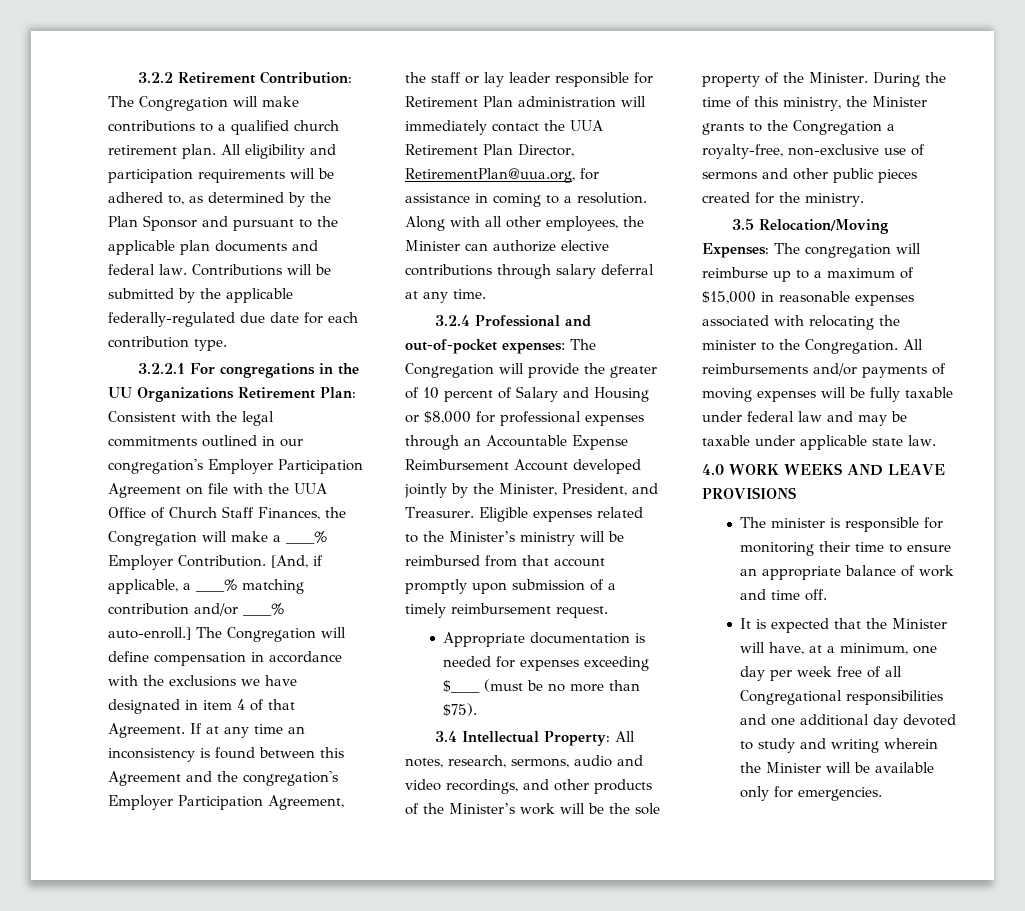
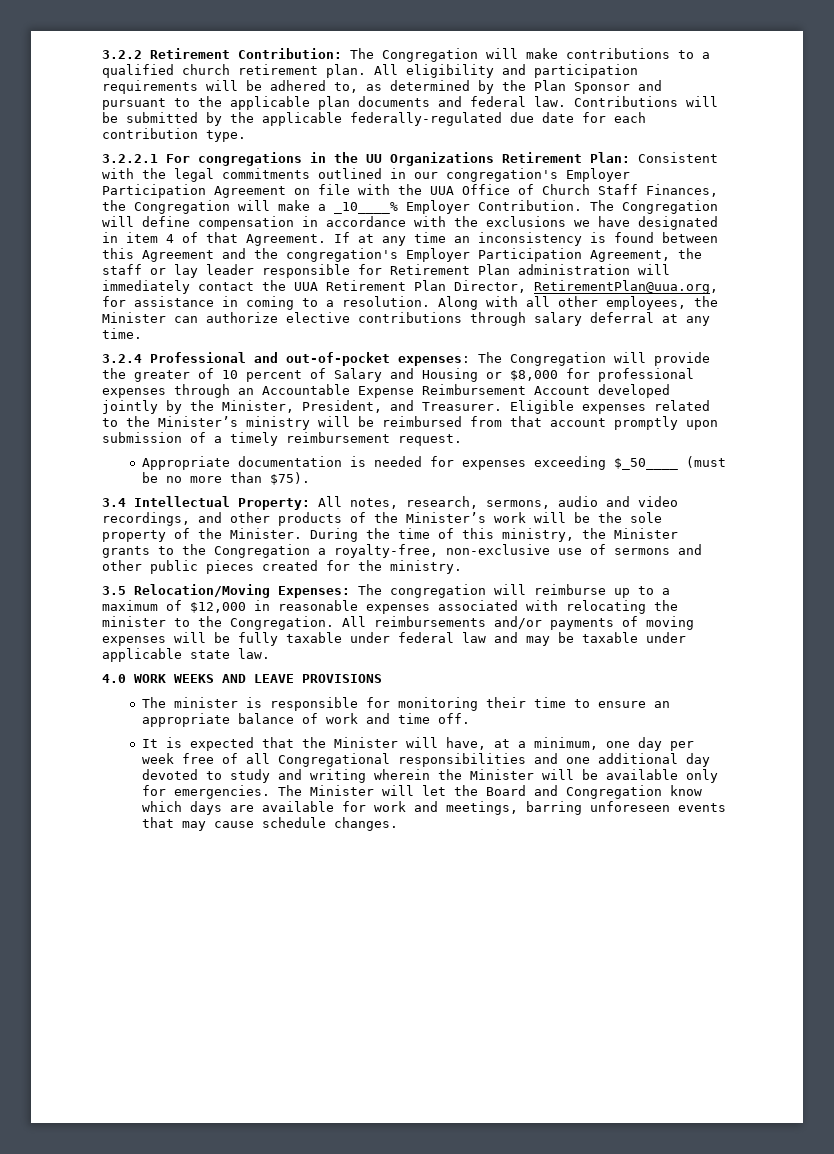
[286,531,327,544] ____% -> [334,202,398,214] _10____%
[271,555,323,568] [108,579,304,594] [108,603,284,616] [108,627,191,640] [And, if applicable, a ____% matching contribution and/or ____% auto-enroll.] -> (582, 205) none
[443,680,481,693] $____ -> [613,458,678,470] $_50____
[702,291,756,304] $15,000 -> [190,602,246,613] $12,000
(883, 794) none -> [277,785,702,799] [141,801,726,815] [141,817,398,831] The Minister will let the Board and Congregation know which days are available for work and meetings, barring unforeseen events that may cause schedule changes.

